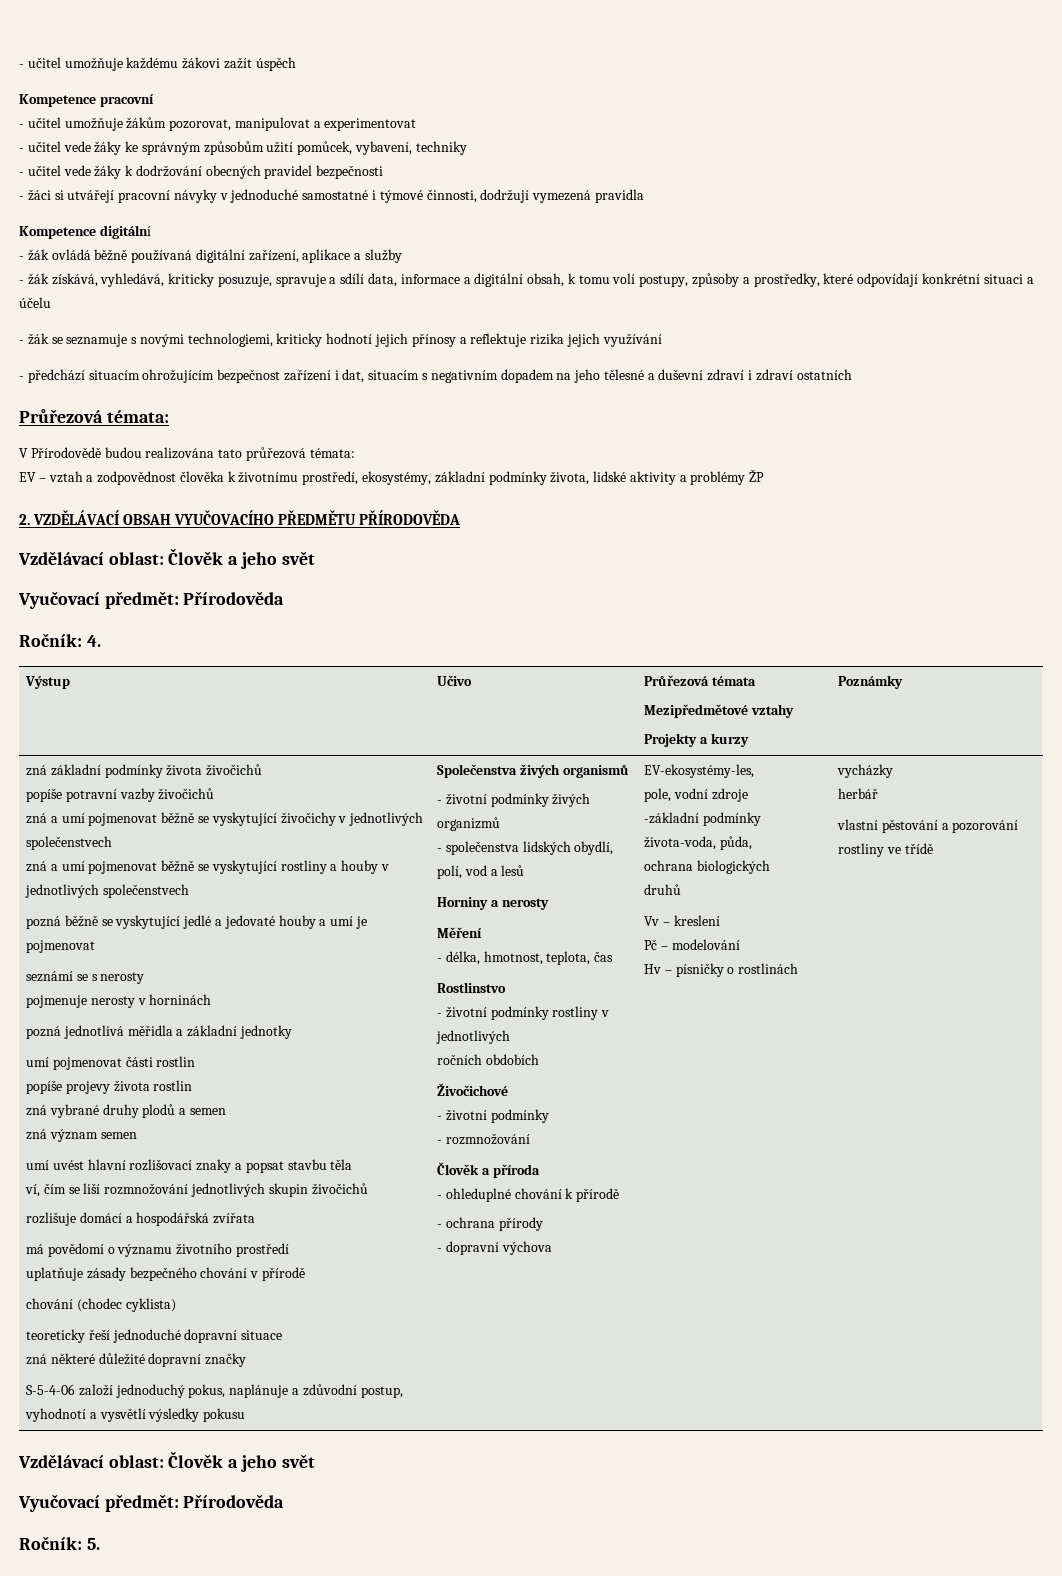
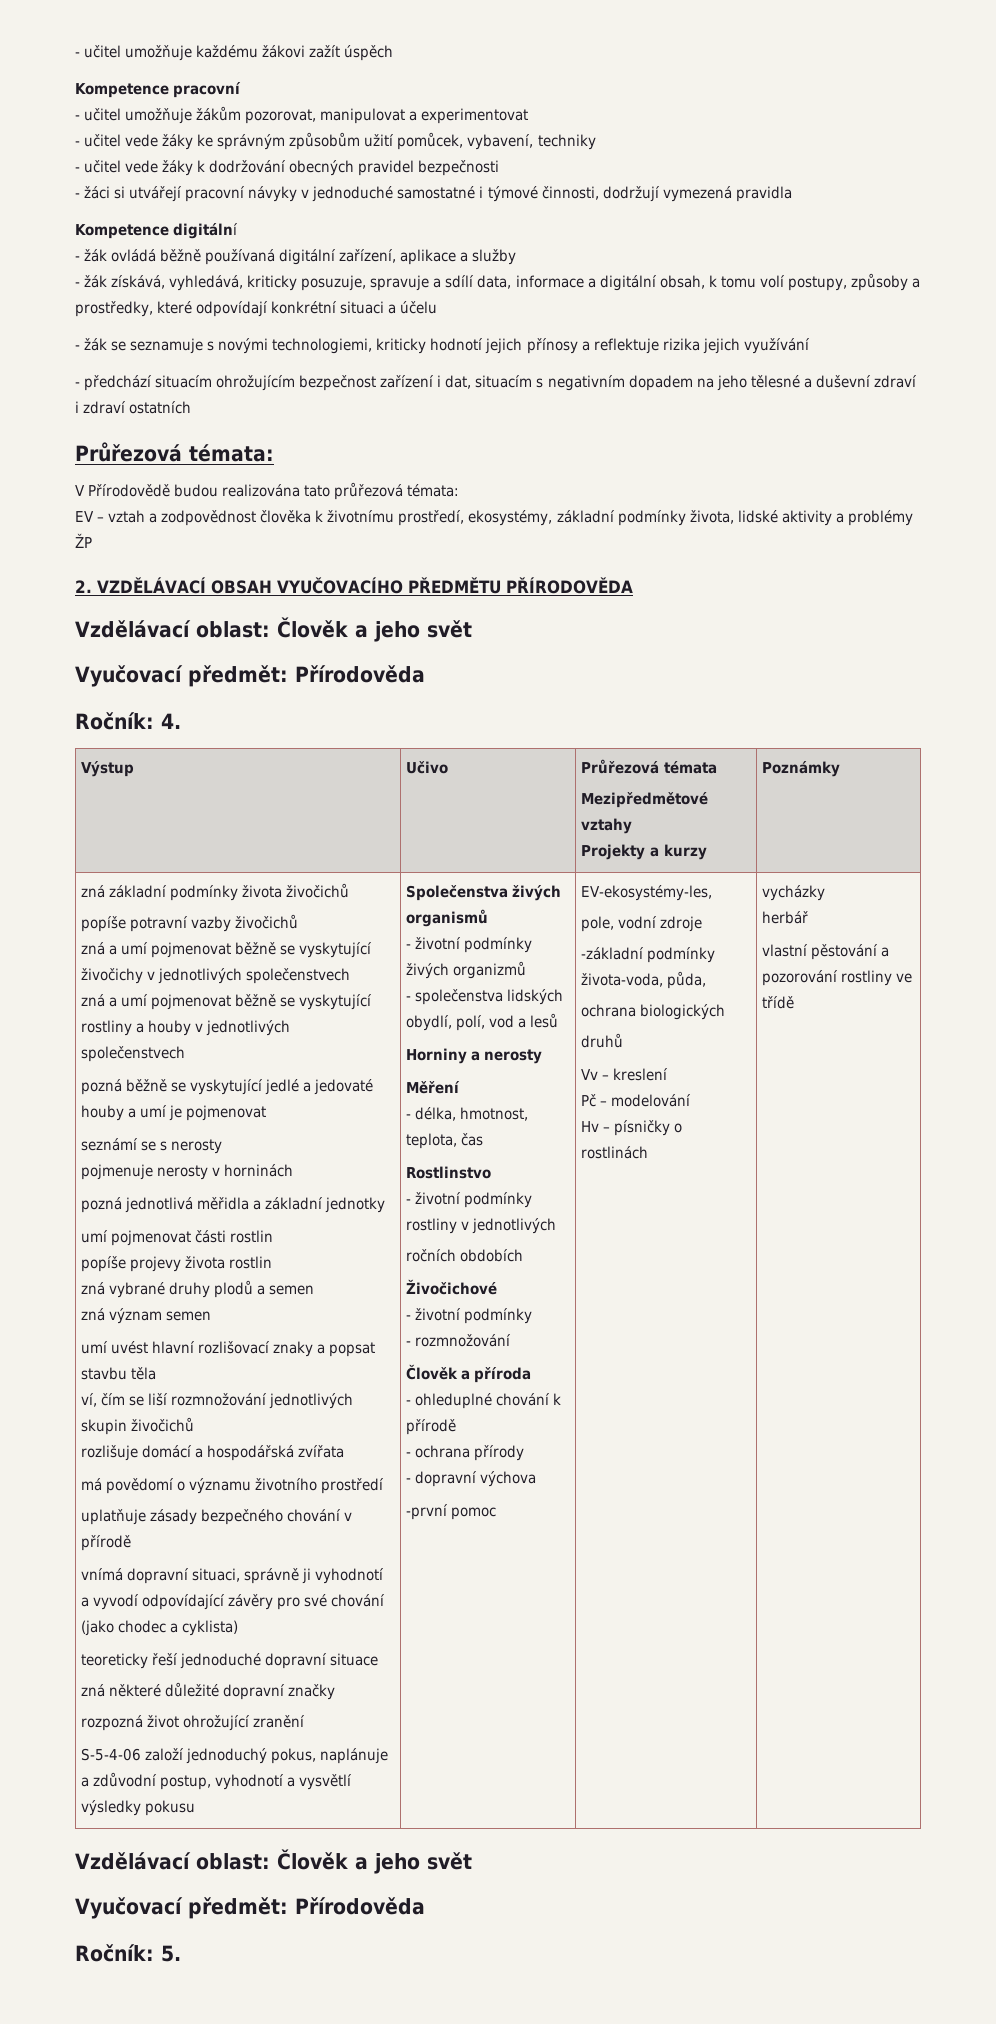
[26,1298,122,1312] chování (chodec -> [81,1568,385,1584] [81,1594,386,1610] [81,1620,179,1636] vnímá dopravní situaci, správně ji vyhodnotí a vyvodí odpovídající závěry pro své chování (jako chodec a
(247, 1360) none -> [81,1715,306,1731] // rozpozná život ohrožující zranění
(552, 1248) none -> [406,1504,497,1520] // -první pomoc

